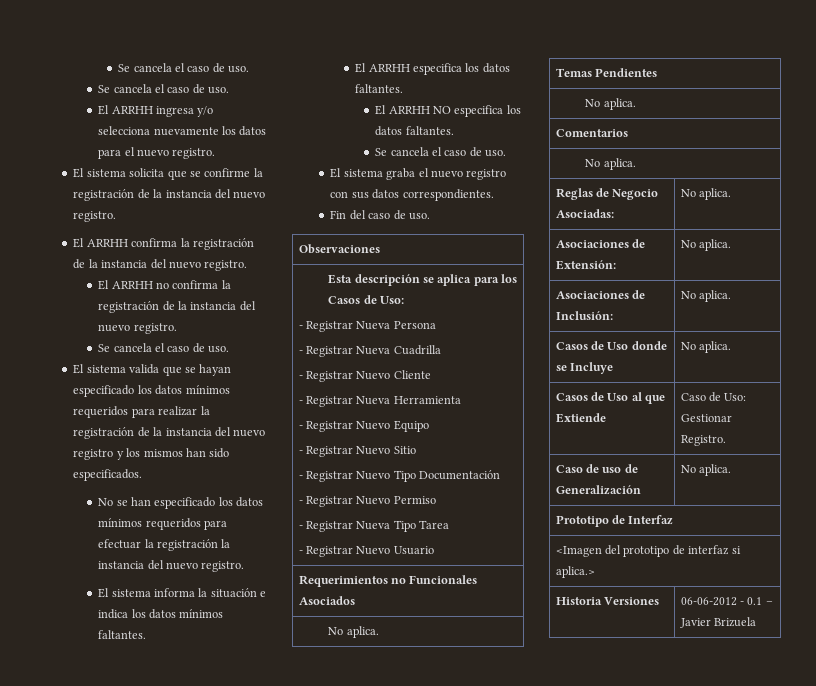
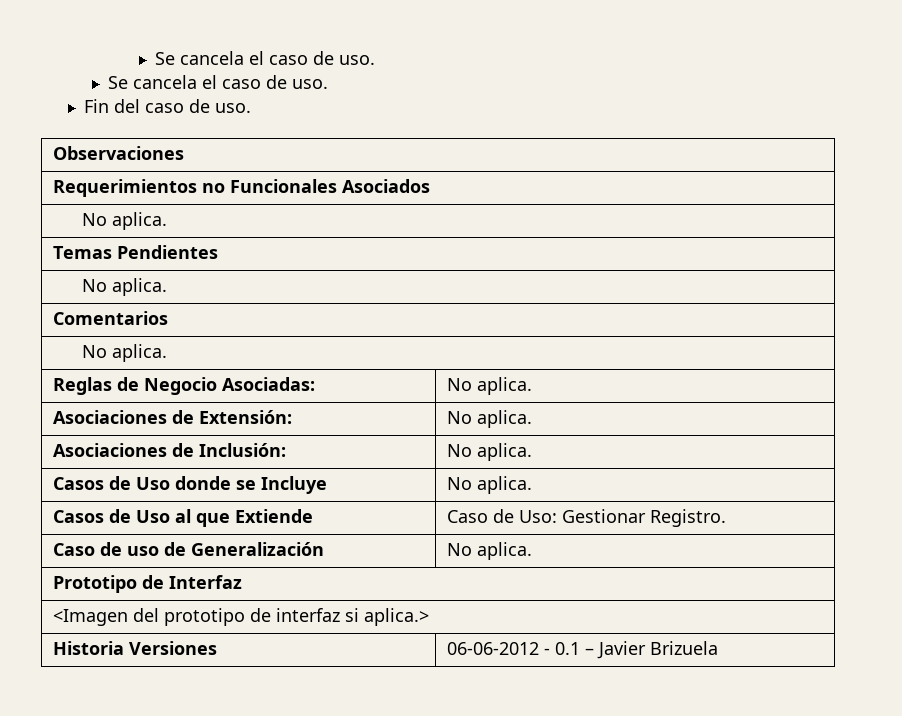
[98,105,214,117] [98,126,267,136] [98,147,216,159] [73,168,263,180] [73,189,266,201] [73,211,117,222] [73,238,254,250] [73,259,248,271] [98,280,231,290] [98,301,256,313] [98,323,177,334] [98,343,230,353] [73,364,232,376] [73,385,230,397] [73,406,210,418] [73,427,266,439] [73,448,230,460] [73,469,143,481] [98,497,264,509] [98,518,227,530] [98,539,231,551] [98,560,245,572] [98,588,267,598] [98,609,224,619] [98,630,147,639] [355,63,510,75] [355,84,404,93] [375,105,521,117] [375,126,454,136] [375,147,507,157] [330,168,507,180] [330,189,494,201] // El ARRHH ingresa y/o selecciona nuevamente los datos para el nuevo registro. // El sistema solicita que se confirme la registración de la instancia del nuevo registro. // El ARRHH confirma la registración de la instancia del nuevo registro. // El ARRHH no confirma la registración de la instancia del nuevo registro. // Se cancela el caso de uso. // El sistema valida que se hayan especificado los datos mínimos requeridos para realizar la registración de la instancia del nuevo registro y los mismos han sido especificados. // No se han especificado los datos mínimos requeridos para efectuar la registración la instancia del nuevo registro. // El sistema informa la situación e indica los datos mínimos faltantes. // El ARRHH especifica los datos faltantes. // El ARRHH NO especifica los datos faltantes. // Se cancela el caso de uso. // El sistema graba el nuevo registro con sus datos correspondientes. -> (328, 84) none
[328,274,518,286] [328,295,405,304] [298,321,436,332] [298,345,441,357] [298,370,431,382] [298,396,461,407] [298,420,429,432] [298,446,416,457] [298,470,501,482] [298,496,436,507] [298,520,450,532] [298,546,434,557] // Esta descripción se aplica para los Casos de Uso: // - Registrar Nueva Persona // - Registrar Nueva Cuadrilla // - Registrar Nuevo Cliente // - Registrar Nueva Herramienta // - Registrar Nuevo Equipo // - Registrar Nuevo Sitio // - Registrar Nuevo Tipo Documentación // - Registrar Nuevo Permiso // - Registrar Nueva Tipo Tarea // - Registrar Nuevo Usuario -> (185, 153) none

